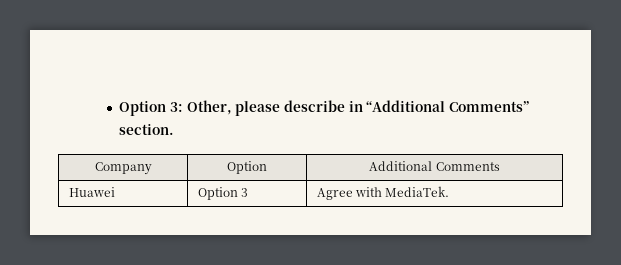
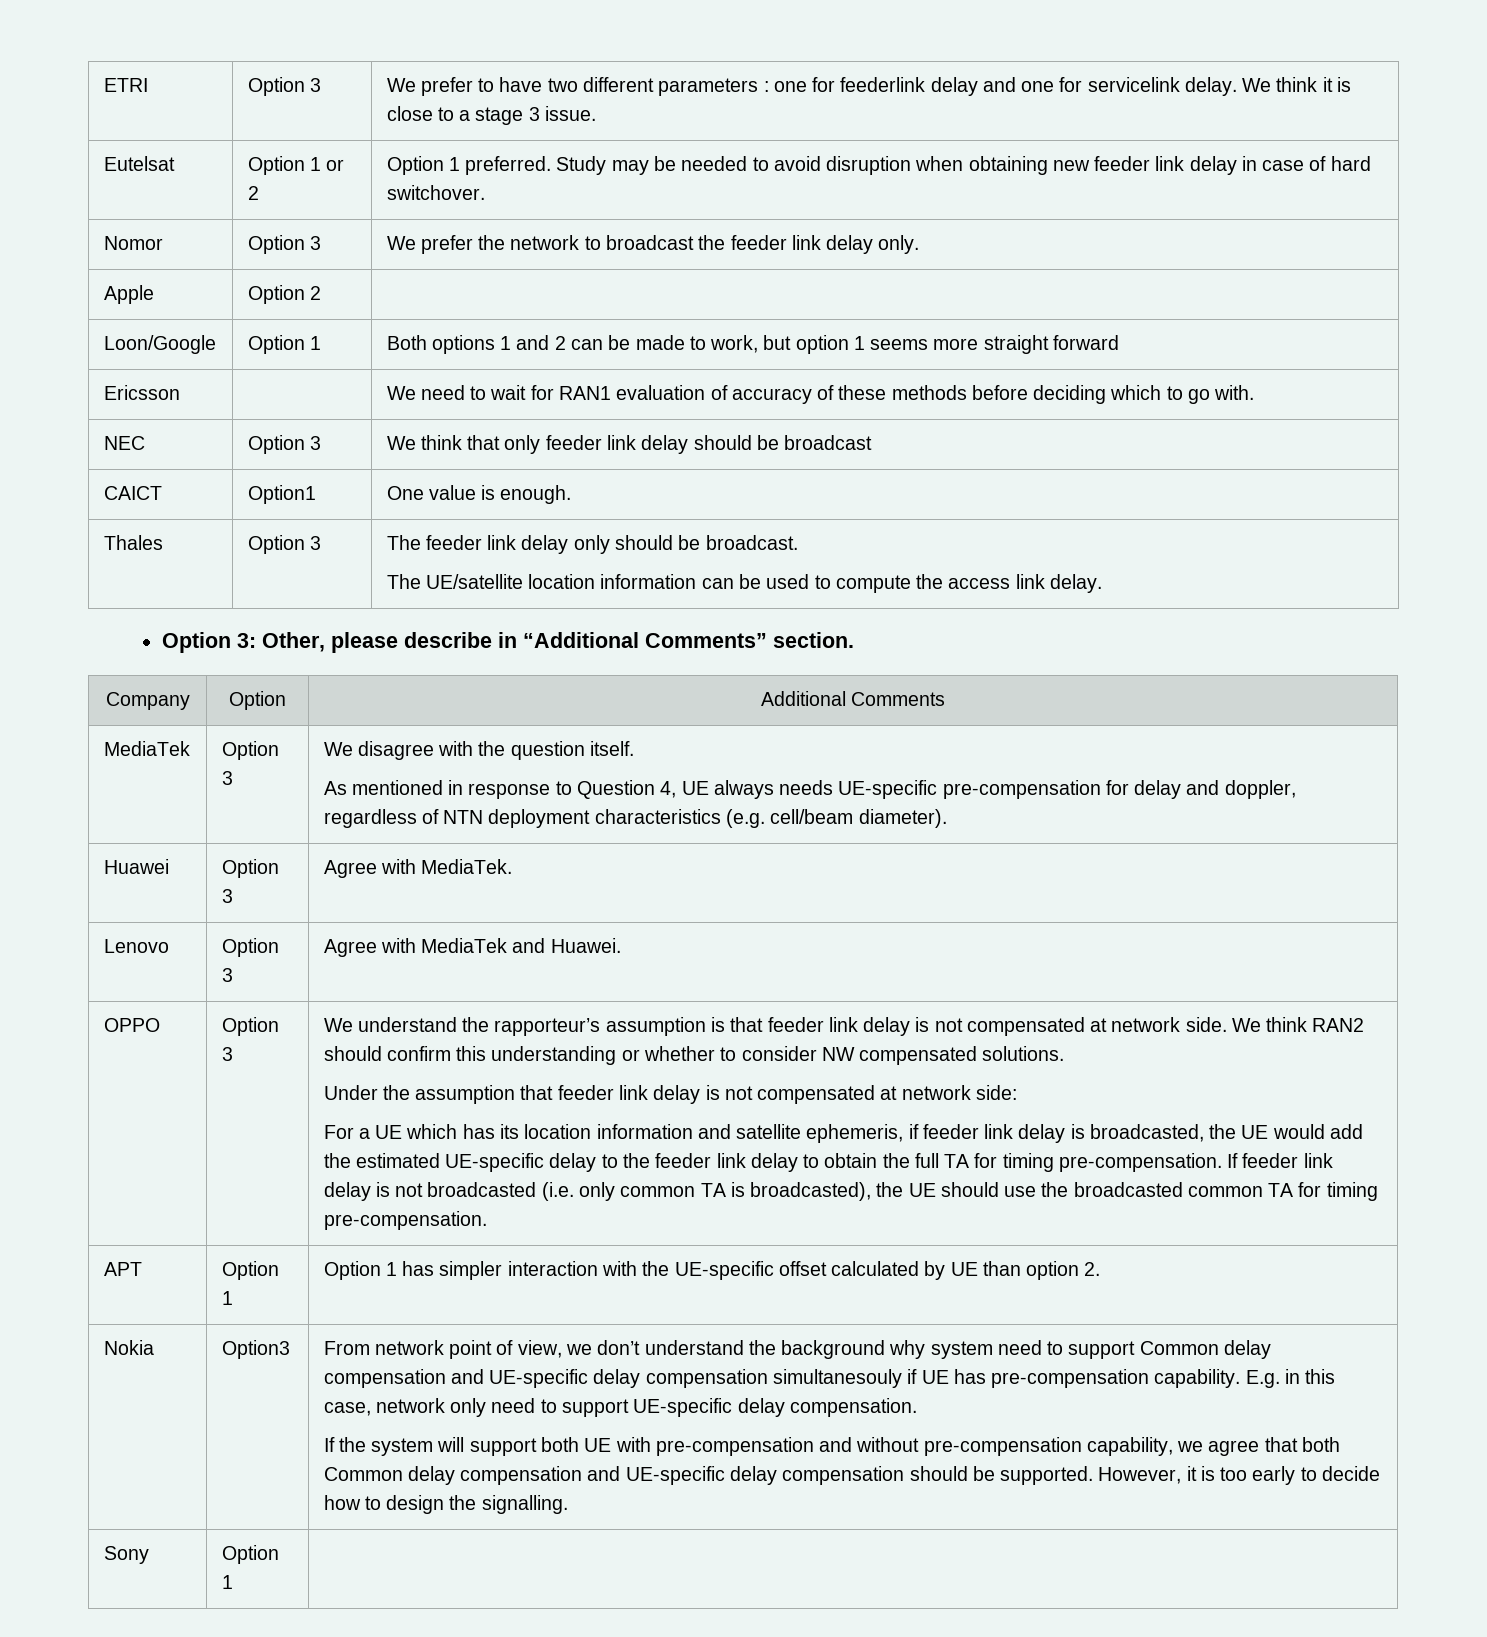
(119, 108) none -> [103,78,148,92] [247,77,321,96] [386,77,1351,96] [386,106,597,125] [103,156,175,171] [247,156,345,175] [247,186,259,200] [386,156,1371,175] [386,185,485,200] [103,236,163,250] [247,235,321,254] [386,235,920,254] [103,285,154,304] [247,285,321,304] [103,335,216,354] [247,335,321,354] [386,335,1119,354] [103,385,180,400] [386,385,1255,404] [103,436,145,450] [247,435,321,454] [386,435,873,454] [103,486,162,500] [247,485,316,504] [386,485,572,504] [103,535,163,550] [247,535,321,554] [386,535,798,554] [386,574,1102,593] ETRI | Option 3 | We prefer to have two different parameters : one for feederlink delay and one for servicelink delay. We think it is close to a stage 3 issue. // Eutelsat | Option 1 or 2 | Option 1 preferred. Study may be needed to avoid disruption when obtaining new feeder link delay in case of hard switchover. // Nomor | Option 3 | We prefer the network to broadcast the feeder link delay only. // Apple | Option 2 | // Loon/Google | Option 1 | Both options 1 and 2 can be made to work, but option 1 seems more straight forward // Ericsson | | We need to wait for RAN1 evaluation of accuracy of these methods before deciding which to go with. // NEC | Option 3 | We think that only feeder link delay should be broadcast // CAICT | Option1 | One value is enough. // Thales | Option 3 | The feeder link delay only should be broadcast. // The UE/satellite location information can be used to compute the access link delay. //
(500, 166) none -> [103,741,190,756] [221,741,279,760] [221,771,233,785] [323,741,635,760] [323,780,1296,799] [323,809,947,828] // MediaTek | Option 3 | We disagree with the question itself. // As mentioned in response to Question 4, UE always needs UE-specific pre-compensation for delay and doppler, regardless of NTN deployment characteristics (e.g. cell/beam diameter).
(450, 191) none -> [103,939,169,953] [221,938,279,957] [221,968,233,982] [323,938,621,957] [103,1018,160,1032] [221,1017,279,1036] [221,1047,233,1061] [323,1017,1365,1036] [323,1046,1065,1065] [323,1085,1017,1104] [323,1124,1363,1143] [323,1153,1333,1172] [323,1182,1378,1201] [323,1211,487,1230] [103,1262,142,1276] [221,1261,279,1280] [221,1291,233,1305] [323,1261,1101,1280] [103,1340,154,1355] [221,1340,290,1359] [323,1340,1271,1359] [323,1369,1336,1388] [323,1398,917,1417] [323,1437,1340,1456] [323,1466,1380,1485] [323,1495,568,1514] [103,1546,149,1564] [221,1545,279,1564] [221,1575,233,1589] // Lenovo | Option 3 | Agree with MediaTek and Huawei. // OPPO | Option 3 | We understand the rapporteur’s assumption is that feeder link delay is not compensated at network side. We think RAN2 should confirm this understanding or whether to consider NW compensated solutions. // Under the assumption that feeder link delay is not compensated at network side: // For a UE which has its location information and satellite ephemeris, if feeder link delay is broadcasted, the UE would add the estimated UE-specific delay to the feeder link delay to obtain the full TA for timing pre-compensation. If feeder link delay is not broadcasted (i.e. only common TA is broadcasted), the UE should use the broadcasted common TA for timing pre-compensation. // APT | Option 1 | Option 1 has simpler interaction with the UE-specific offset calculated by UE than option 2. // Nokia | Option3 | From network point of view, we don’t understand the background why system need to support Common delay compensation and UE-specific delay compensation simultanesouly if UE has pre-compensation capability. E.g. in this case, network only need to support UE-specific delay compensation. // If the system will support both UE with pre-compensation and without pre-compensation capability, we agree that both Common delay compensation and UE-specific delay compensation should be supported. However, it is too early to decide how to design the signalling. // Sony | Option 1 |

